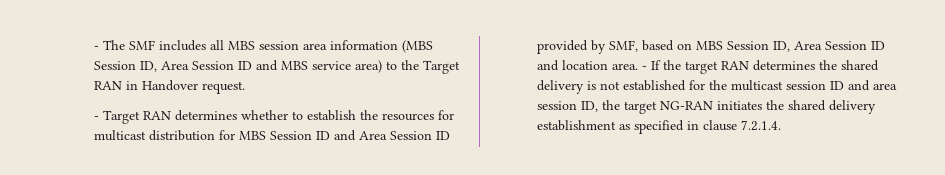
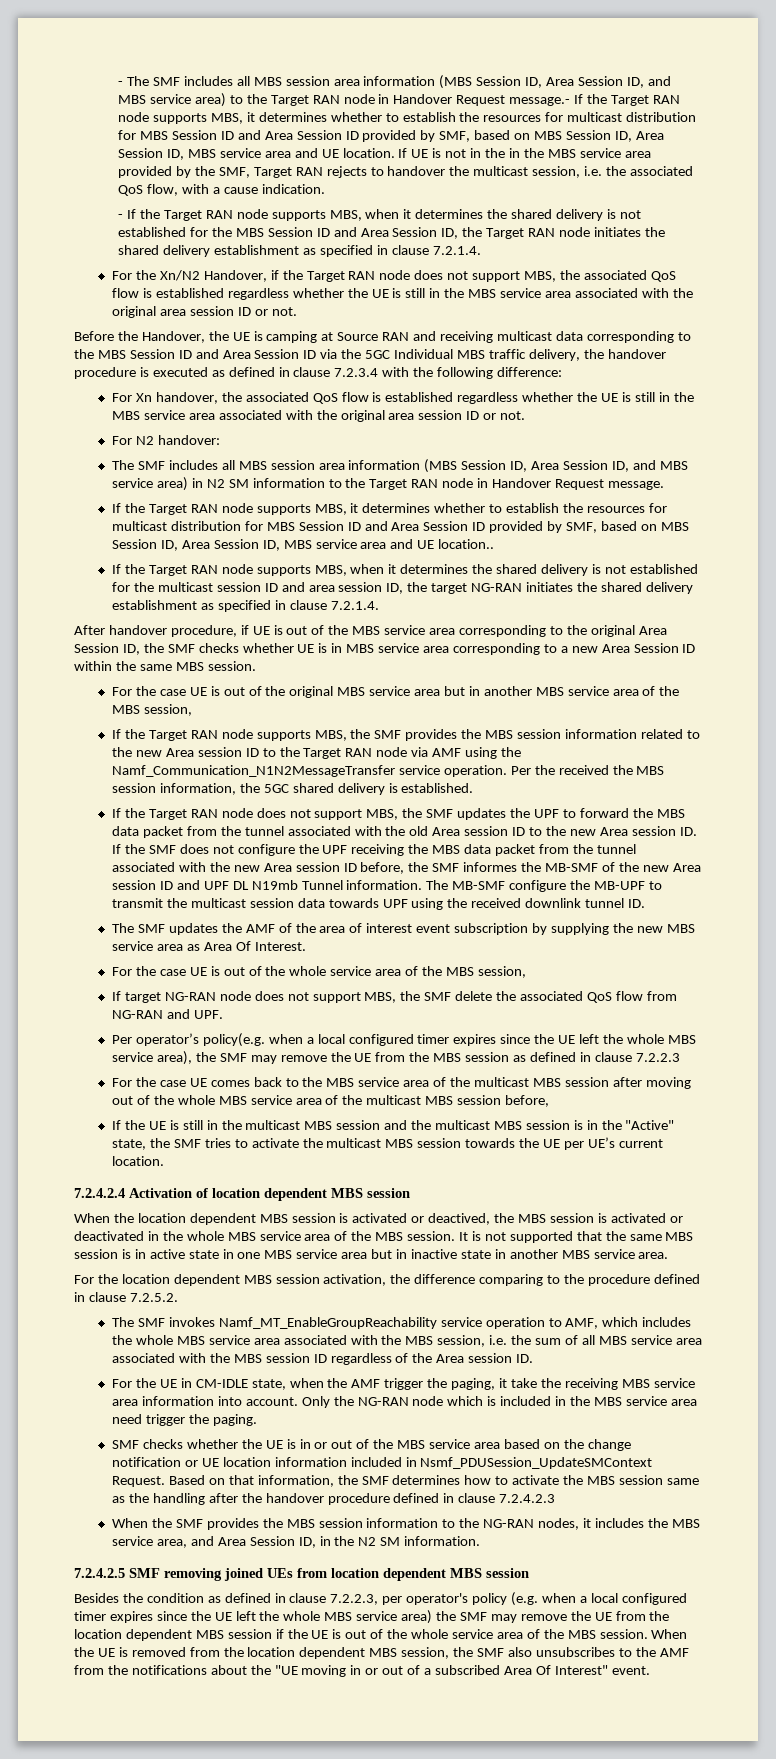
[237,61,252,70] ID -> [626,77,644,88] ID,
[125,80,245,94] [93,110,171,124] in Handover request. // - Target RAN -> [343,94,680,106] [118,112,255,124] node in Handover Request message.- If the Target RAN node supports MBS, it
[870,41,885,50] [536,60,749,74] ID and location area. - If the target RAN -> [167,148,651,160] [118,166,693,178] [118,184,325,196] [118,209,641,221] [118,227,665,239] [118,245,481,257] [112,270,676,282] [112,288,693,300] [112,306,297,318] [74,331,691,343] [74,349,666,361] [74,367,563,379] [112,392,694,404] [112,410,526,422] [112,435,220,445] [112,459,688,473] [112,477,664,491] [112,503,667,515] [112,521,689,533] [112,539,495,551] [112,564,397,576] ID, MBS service area and UE location. If UE is not in the in the MBS service area provided by the SMF, Target RAN rejects to handover the multicast session, i.e. the associated QoS flow, with a cause indication. // - If the Target RAN node supports MBS, when it determines the shared delivery is not established for the MBS Session ID and Area Session ID, the Target RAN node initiates the shared delivery establishment as specified in clause 7.2.1.4. // For the Xn/N2 Handover, if the Target RAN node does not support MBS, the associated QoS flow is established regardless whether the UE is still in the MBS service area associated with the original area session ID or not. // Before the Handover, the UE is camping at Source RAN and receiving multicast data corresponding to the MBS Session ID and Area Session ID via the 5GC Individual MBS traffic delivery, the handover procedure is executed as defined in clause 7.2.3.4 with the following difference: // For Xn handover, the associated QoS flow is established regardless whether the UE is still in the MBS service area associated with the original area session ID or not. // For N2 handover: // The SMF includes all MBS session area information (MBS Session ID, Area Session ID, and MBS service area) in N2 SM information to the Target RAN node in Handover Request message. // If the Target RAN node supports MBS, it determines whether to establish the resources for multicast distribution for MBS Session ID and Area Session ID provided by SMF, based on MBS Session ID, Area Session ID, MBS service area and UE location.. // If the Target RAN node supports MBS, when it
(781, 125) none -> [74,625,667,637] [74,643,696,655] [74,661,256,671] [112,686,680,698] [112,704,192,716] [112,729,700,741] [112,747,521,759] [112,765,665,777] [112,783,474,795] [112,808,685,820] [112,826,697,838] [112,844,636,856] [112,862,701,874] [112,880,662,892] [112,898,645,910] [112,923,695,935] [112,941,306,951] [112,966,526,978] [112,991,677,1003] [112,1009,223,1019] [112,1033,696,1047] [112,1051,680,1065] [112,1077,691,1089] [112,1095,549,1107] [112,1120,675,1130] [112,1137,663,1150] [112,1156,165,1166] [74,1188,410,1201] [74,1213,683,1225] [74,1231,694,1243] [74,1249,669,1259] [74,1274,700,1286] [74,1292,178,1302] [112,1317,692,1329] [112,1335,702,1347] [112,1353,534,1365] [112,1378,695,1390] [112,1396,697,1408] [112,1414,257,1426] [112,1439,631,1451] [112,1457,653,1469] [112,1475,699,1487] [112,1493,556,1505] [112,1518,700,1530] [112,1536,481,1548] [74,1568,529,1581] [74,1592,687,1606] [74,1610,670,1624] [74,1629,688,1641] [74,1647,689,1659] [74,1665,650,1677] // After handover procedure, if UE is out of the MBS service area corresponding to the original Area Session ID, the SMF checks whether UE is in MBS service area corresponding to a new Area Session ID within the same MBS session. // For the case UE is out of the original MBS service area but in another MBS service area of the MBS session, // If the Target RAN node supports MBS, the SMF provides the MBS session information related to the new Area session ID to the Target RAN node via AMF using the Namf_Communication_N1N2MessageTransfer service operation. Per the received the MBS session information, the 5GC shared delivery is established. // If the Target RAN node does not support MBS, the SMF updates the UPF to forward the MBS data packet from the tunnel associated with the old Area session ID to the new Area session ID. If the SMF does not configure the UPF receiving the MBS data packet from the tunnel associated with the new Area session ID before, the SMF informes the MB-SMF of the new Area session ID and UPF DL N19mb Tunnel information. The MB-SMF configure the MB-UPF to transmit the multicast session data towards UPF using the received downlink tunnel ID. // The SMF updates the AMF of the area of interest event subscription by supplying the new MBS service area as Area Of Interest. // For the case UE is out of the whole service area of the MBS session, // If target NG-RAN node does not support MBS, the SMF delete the associated QoS flow from NG-RAN and UPF. // Per operator’s policy(e.g. when a local configured timer expires since the UE left the whole MBS service area), the SMF may remove the UE from the MBS session as defined in clause 7.2.2.3 // For the case UE comes back to the MBS service area of the multicast MBS session after moving out of the whole MBS service area of the multicast MBS session before, // If the UE is still in the multicast MBS session and the multicast MBS session is in the "Active" state, the SMF tries to activate the multicast MBS session towards the UE per UE’s current location. // 7.2.4.2.4 Activation of location dependent MBS session // When the location dependent MBS session is activated or deactived, the MBS session is activated or deactivated in the whole MBS service area of the MBS session. It is not supported that the same MBS session is in active state in one MBS service area but in inactive state in another MBS service area. // For the location dependent MBS session activation, the difference comparing to the procedure defined in clause 7.2.5.2. // The SMF invokes Namf_MT_EnableGroupReachability service operation to AMF, which includes the whole MBS service area associated with the MBS session, i.e. the sum of all MBS service area associated with the MBS session ID regardless of the Area session ID. // For the UE in CM-IDLE state, when the AMF trigger the paging, it take the receiving MBS service area information into account. Only the NG-RAN node which is included in the MBS service area need trigger the paging. // SMF checks whether the UE is in or out of the MBS service area based on the change notification or UE location information included in Nsmf_PDUSession_UpdateSMContext Request. Based on that information, the SMF determines how to activate the MBS session same as the handling after the handover procedure defined in clause 7.2.4.2.3 // When the SMF provides the MBS session information to the NG-RAN nodes, it includes the MBS service area, and Area Session ID, in the N2 SM information. // 7.2.4.2.5 SMF removing joined UEs from location dependent MBS session // Besides the condition as defined in clause 7.2.2.3, per operator's policy (e.g. when a local configured timer expires since the UE left the whole MBS service area) the SMF may remove the UE from the location dependent MBS session if the UE is out of the whole service area of the MBS session. When the UE is removed from the location dependent MBS session, the SMF also unsubscribes to the AMF from the notifications about the "UE moving in or out of a subscribed Area Of Interest" event.

